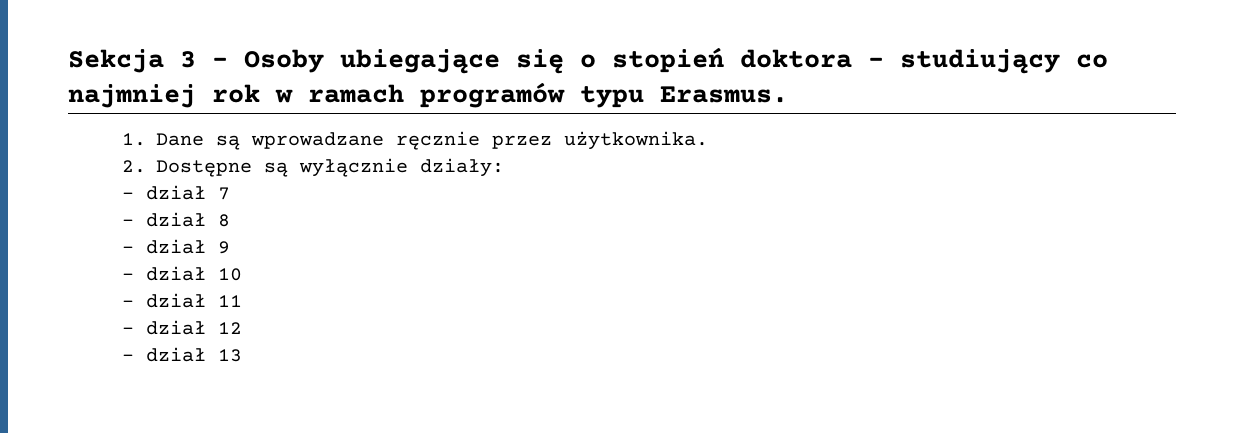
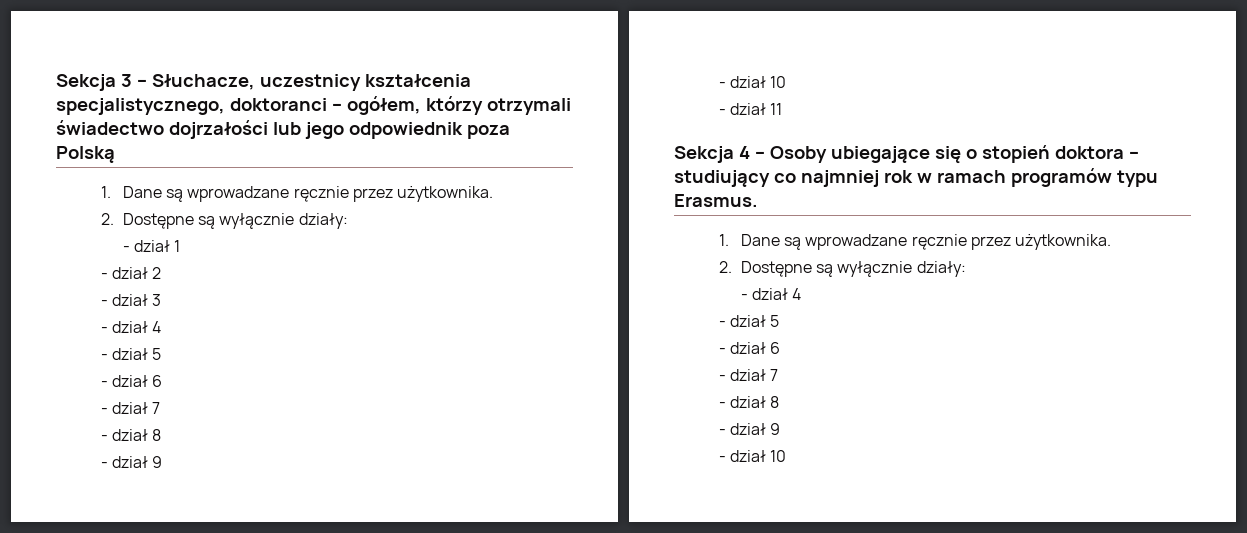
(228, 62) none -> [151,74,471,91] [56,96,571,115] [56,120,510,139] [56,146,115,163] [100,186,494,202] [100,213,348,229] [122,240,181,252] [100,267,162,279] [100,294,162,306] [100,321,162,333] [100,348,162,360] [100,375,163,387] [100,402,161,414] [100,429,162,441] [100,456,163,468] [718,76,787,88] [718,103,783,115] [674,146,765,163] Słuchacze, uczestnicy kształcenia specjalistycznego, doktoranci – ogółem, którzy otrzymali świadectwo dojrzałości lub jego odpowiednik poza Polską // 1. Dane są wprowadzane ręcznie przez użytkownika. // 2. Dostępne są wyłącznie działy: // - dział 1 // - dział 2 // - dział 3 // - dział 4 // - dział 5 // - dział 6 // - dział 7 // - dział 8 // - dział 9 // - dział 10 // - dział 11 // Sekcja 4 –
(504, 167) none -> [740,288,802,300] [718,315,780,327] [718,342,781,354] // - dział 4 // - dział 5 // - dział 6
[121,293,242,308] [121,320,242,335] [121,347,242,362] // - dział 11 // - dział 12 // - dział 13 -> (787, 456) none

